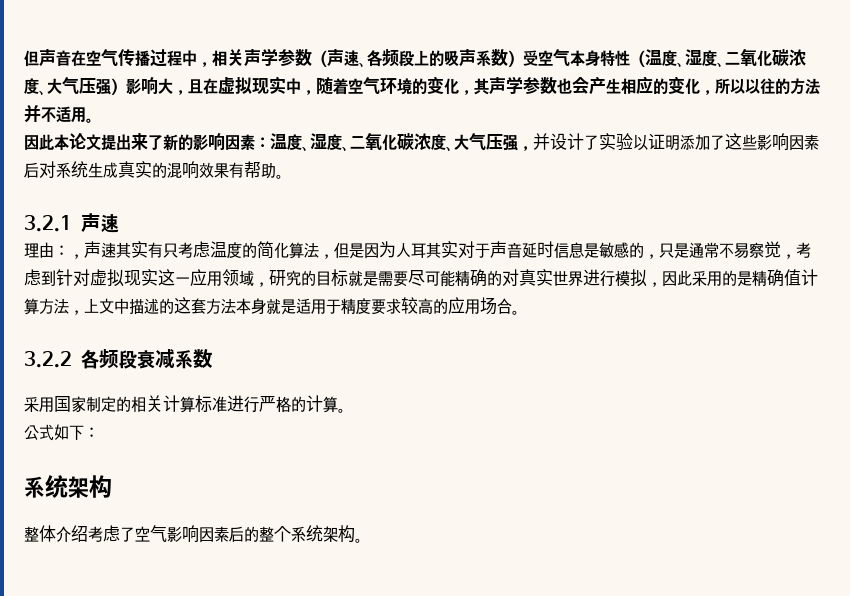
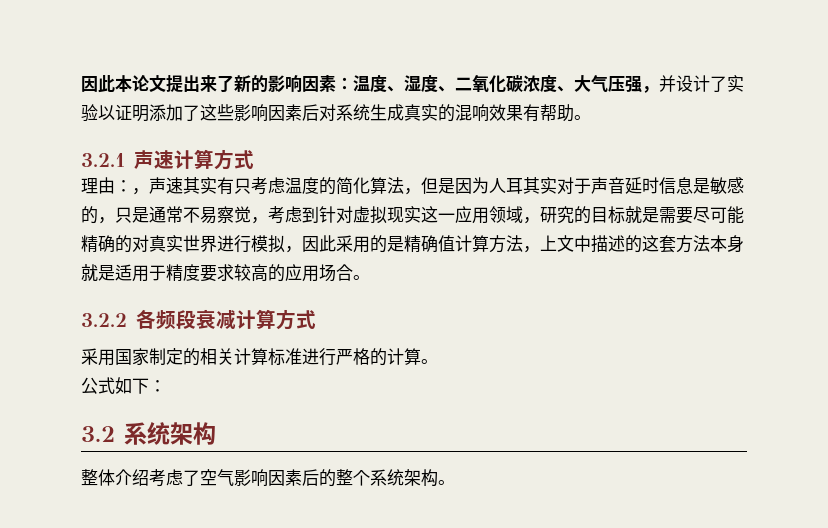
[24,48,806,67] [24,76,820,95] [24,104,94,123] 但声音在空气传播过程中，相关声学参数（声速、各频段上的吸声系数）受空气本身特性（温度、湿度、二氧化碳浓度、大气压强）影响大，且在虚拟现实中，随着空气环境的变化，其声学参数也会产生相应的变化，所以以往的方法并不适用。 // -> (81, 84) none
(119, 223) none -> [173,149,254,170] 计算方式
[174,349,213,369] 系数 -> [235,309,316,330] 计算方式
(99, 432) none -> [81,426,115,442] 3.2

